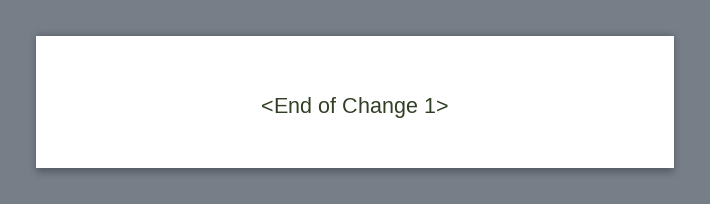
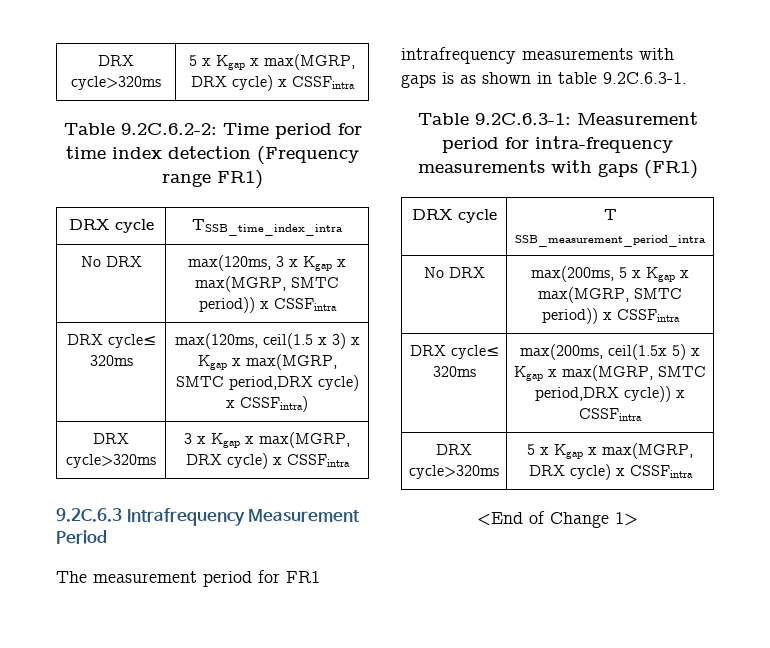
(261, 105) none -> [98,55,134,66] [71,76,161,90] [189,54,355,70] [190,75,355,91] [63,123,362,139] [66,146,359,164] [162,170,263,189] [68,219,154,233] [192,219,343,236] [80,256,142,267] [188,255,346,271] [195,276,339,292] [198,297,337,313] [66,334,156,348] [89,355,133,366] [174,333,360,349] [197,354,337,370] [175,375,359,391] [226,396,308,412] [93,433,129,444] [66,454,156,468] [184,432,350,448] [185,453,350,469] [56,508,361,526] [56,530,107,544] [56,570,320,587] [401,47,674,64] [401,72,687,88] [417,112,698,125] [442,136,673,153] [417,160,698,179] [411,209,497,223] [603,209,617,220] [515,235,706,247] [423,267,485,278] [531,266,689,282] [538,287,682,303] [541,308,680,324] [409,345,499,359] [432,366,476,377] [520,344,700,360] [514,365,706,381] [535,386,685,402] [579,408,642,421] [436,444,472,455] [409,465,499,479] [527,443,693,459] [528,464,693,480] DRX cycle>320ms | 5 x Kgap x max(MGRP, DRX cycle) x CSSFintra // Table 9.2C.6.2-2: Time period for time index detection (Frequency range FR1) // DRX cycle | TSSB_time_index_intra // No DRX | max(120ms, 3 x Kgap x max(MGRP, SMTC period)) x CSSFintra // DRX cycle≤ 320ms | max(120ms, ceil(1.5 x 3) x Kgap x max(MGRP, SMTC period,DRX cycle) x CSSFintra) // DRX cycle>320ms | 3 x Kgap x max(MGRP, DRX cycle) x CSSFintra // 9.2C.6.3 Intrafrequency Measurement Period // The measurement period for FR1 intrafrequency measurements with gaps is as shown in table 9.2C.6.3-1. // Table 9.2C.6.3-1: Measurement period for intra-frequency measurements with gaps (FR1) // DRX cycle | T SSB_measurement_period_intra // No DRX | max(200ms, 5 x Kgap x max(MGRP, SMTC period)) x CSSFintra // DRX cycle≤ 320ms | max(200ms, ceil(1.5x 5) x Kgap x max(MGRP, SMTC period,DRX cycle)) x CSSFintra // DRX cycle>320ms | 5 x Kgap x max(MGRP, DRX cycle) x CSSFintra //

